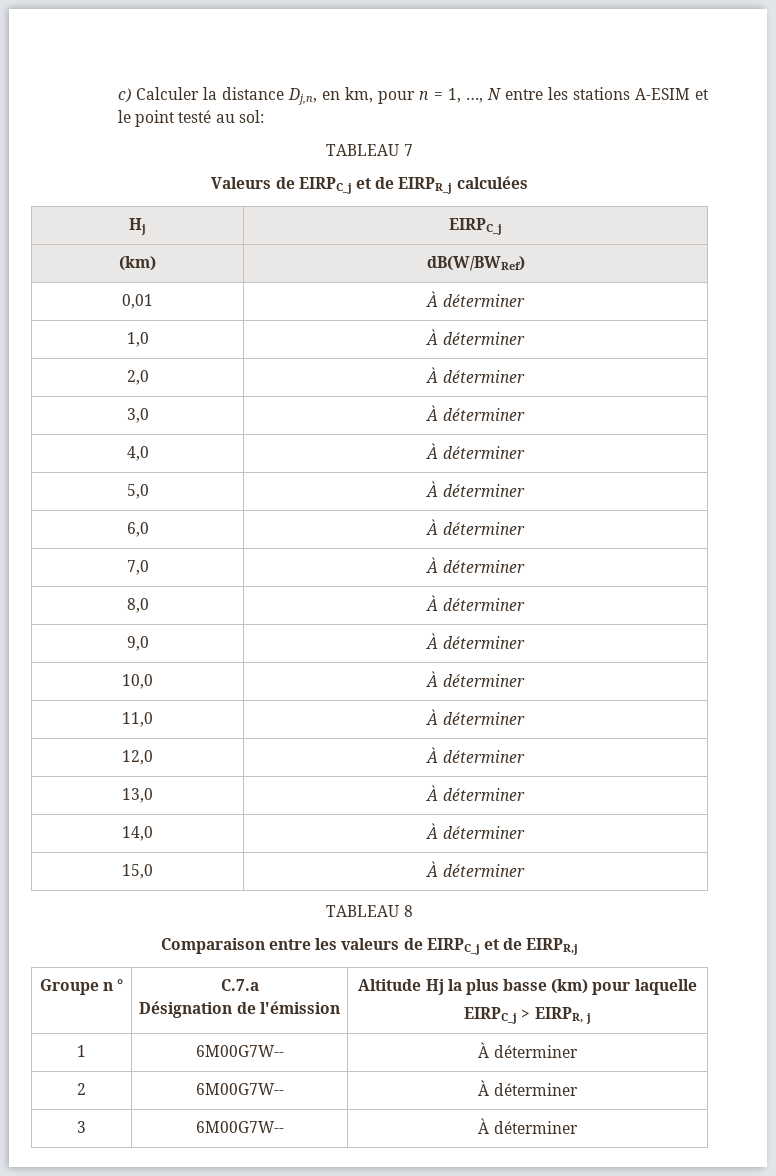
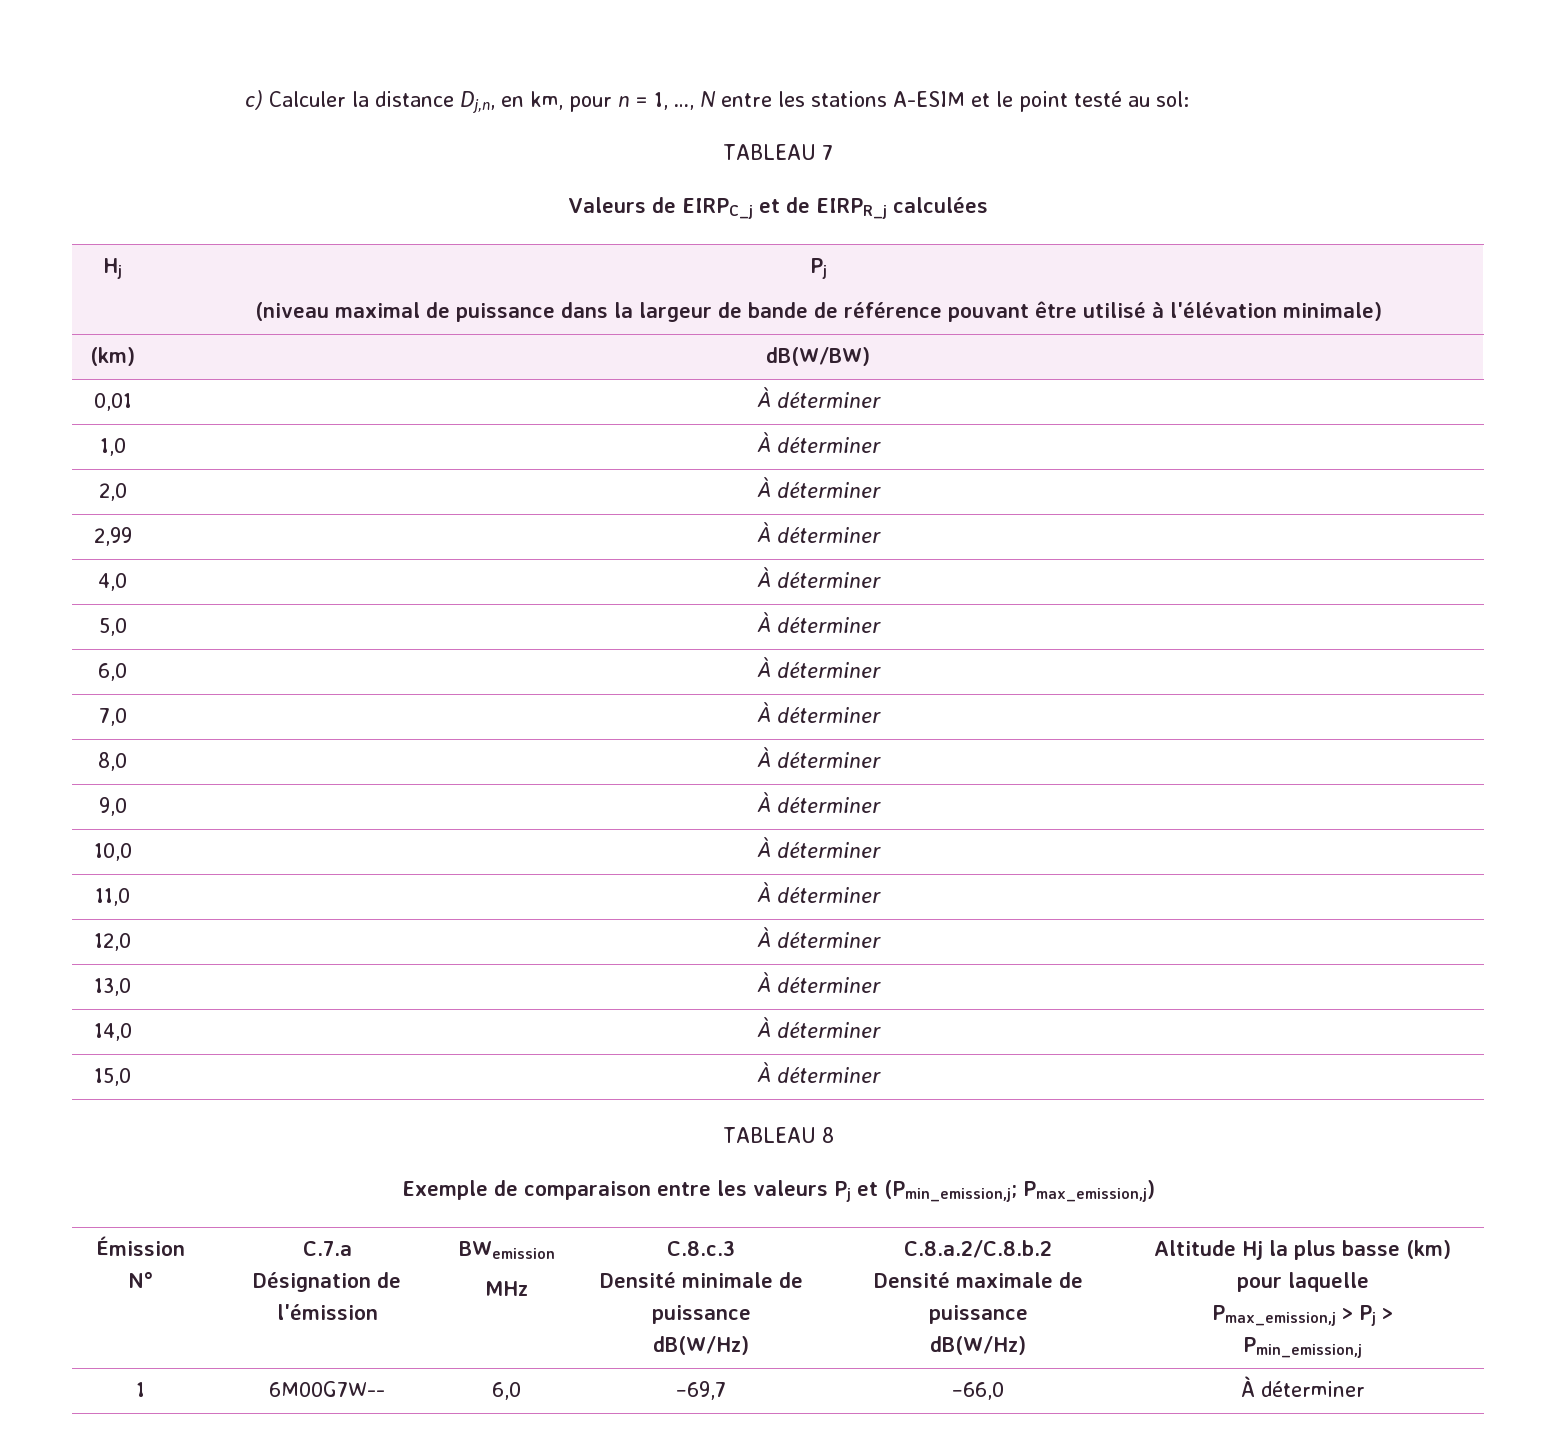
[448,218,502,235] EIRPC_j -> [809,258,827,279] [254,301,1382,322] Pj // (niveau maximal de puissance dans la largeur de bande de référence pouvant être utilisé à l'élévation minimale)
[426,256,525,271] dB(W/BWRef) -> [766,347,871,366] dB(W/BW)
[126,408,149,423] 3,0 -> [93,527,132,546] 2,99
[160,938,579,955] [39,979,124,995] [220,979,259,991] [139,1001,340,1018] Comparaison entre les valeurs de EIRPC_j et de EIRPR,j // Groupe n ° | C.7.a // Désignation de l'émission -> [401,1180,1155,1202] [96,1236,185,1256] [128,1271,153,1288] [302,1241,352,1256] [253,1272,401,1292] [276,1304,378,1320] [458,1241,555,1259] [485,1281,528,1296] [667,1241,735,1256] [599,1272,803,1288] [651,1305,751,1324] [653,1336,750,1355] [904,1240,1052,1258] [873,1272,1083,1288] [928,1305,1028,1324] [930,1336,1027,1355] Exemple de comparaison entre les valeurs Pj et (Pmin_emission,j; Pmax_emission,j) // Émission N° | C.7.a // Désignation de l'émission | BWemission // MHz | C.8.c.3 // Densité minimale de puissance // dB(W/Hz) | C.8.a.2/C.8.b.2 // Densité maximale de puissance // dB(W/Hz)
[464,1007,591,1024] [77,1045,86,1057] [195,1045,284,1057] [478,1042,578,1058] [77,1083,86,1095] [195,1083,284,1095] [478,1080,578,1096] [77,1121,86,1133] [195,1121,284,1133] EIRPC_j > EIRPR, j // 1 | 6M00G7W-- | À déterminer // 2 | 6M00G7W-- | À déterminer // 3 | 6M00G7W-- -> [1212,1305,1393,1326] [1243,1337,1362,1358] [136,1382,145,1397] [269,1381,385,1397] [492,1382,521,1400] [676,1381,726,1400] [952,1382,1004,1400] Pmax_emission,j > Pj > // Pmin_emission,j // 1 | 6M00G7W-- | 6,0 | −69,7 | −66,0

